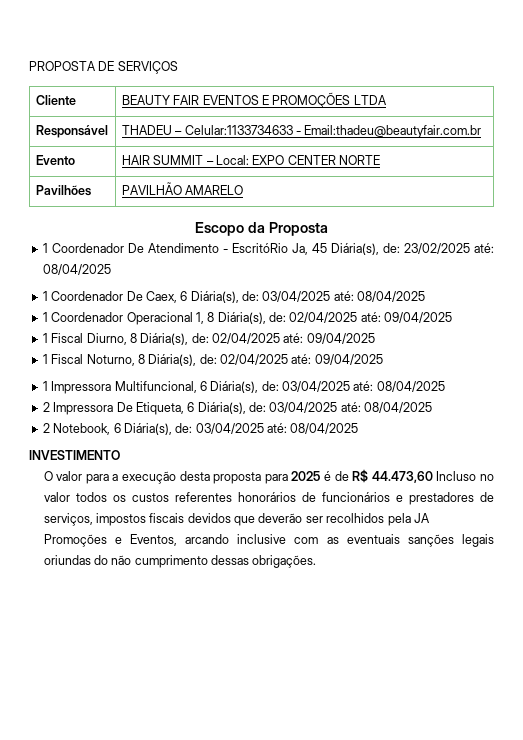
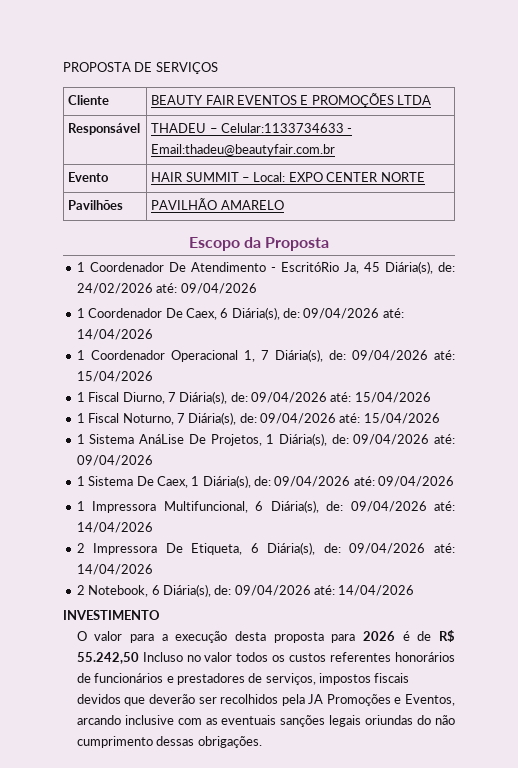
[403,243,494,254] [42,264,111,275] 23/02/2025 até: 08/04/2025 -> [76,283,257,294] 24/02/2026 até: 09/04/2026
[262,291,426,302] 03/04/2025 até: 08/04/2025 -> [303,308,404,319] [76,329,153,340] 09/04/2026 até: 14/04/2026
[207,312,453,324] 8 Diária(s), de: 02/04/2025 até: 09/04/2025 -> [260,349,455,362] [76,371,153,382] 7 Diária(s), de: 09/04/2026 até: 15/04/2026
[129,333,375,345] 8 Diária(s), de: 02/04/2025 até: 09/04/2025 -> [167,391,431,404] 7 Diária(s), de: 09/04/2026 até: 15/04/2026
[137,354,383,366] 8 Diária(s), de: 02/04/2025 até: 09/04/2025 -> [176,412,440,425] [76,433,456,446] [76,455,153,466] [76,475,455,488] 7 Diária(s), de: 09/04/2026 até: 15/04/2026 // 1 Sistema AnáLise De Projetos, 1 Diária(s), de: 09/04/2026 até: 09/04/2026 // 1 Sistema De Caex, 1 Diária(s), de: 09/04/2026 até: 09/04/2026
[282,381,445,392] 03/04/2025 até: 08/04/2025 -> [350,501,456,512] [76,522,153,533] 09/04/2026 até: 14/04/2026
[269,402,433,413] 03/04/2025 até: 08/04/2025 -> [349,543,455,554] [76,564,153,575] 09/04/2026 até: 14/04/2026
[195,423,359,434] 03/04/2025 até: 08/04/2025 -> [234,585,415,596] 09/04/2026 até: 14/04/2026
[291,471,321,481] 2025 -> [363,631,396,641] 2026
[371,471,433,483] 44.473,60 -> [76,652,139,664] 55.242,50

